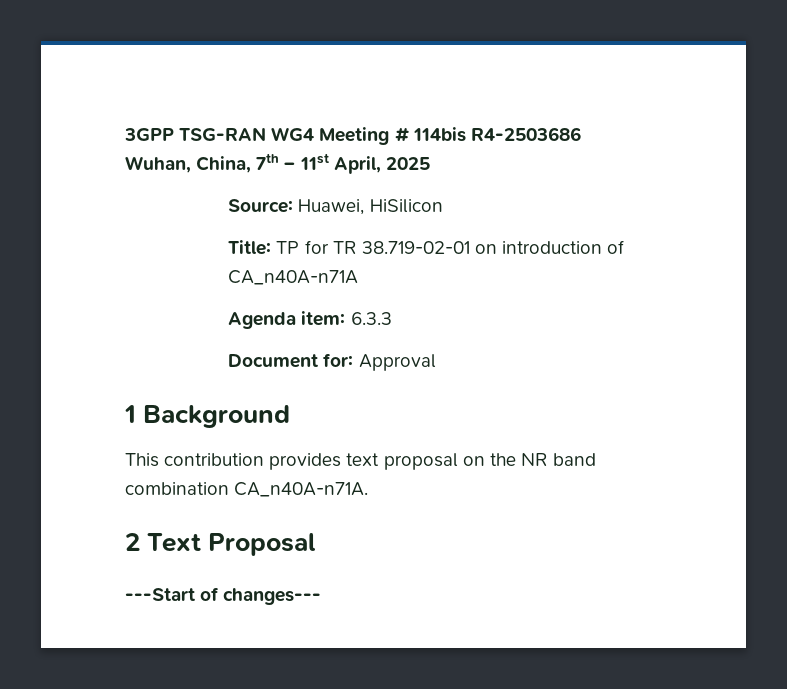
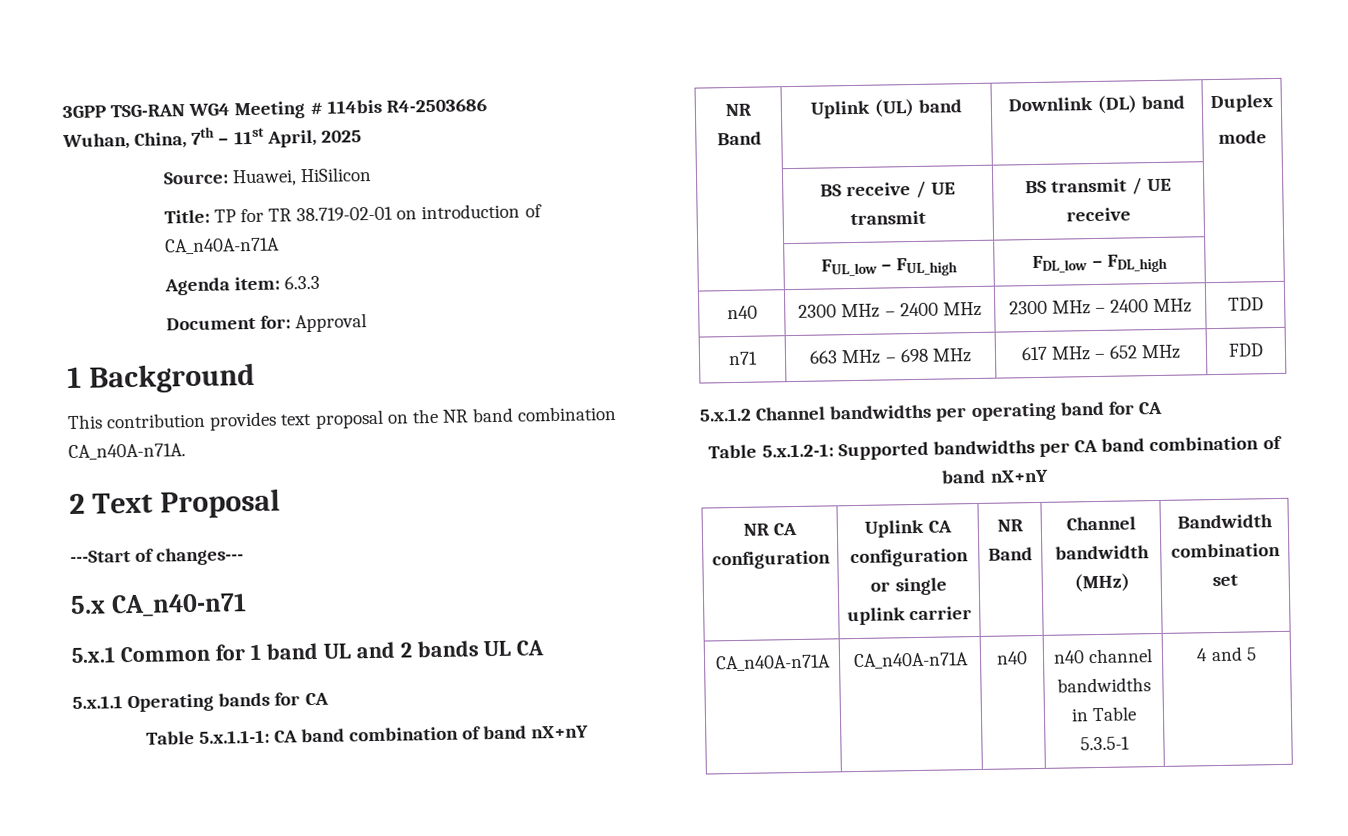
(322, 596) none -> [70,593,247,618] [71,640,545,664] [72,692,329,713] [145,725,590,745] [725,103,751,117] [716,131,762,146] [810,98,962,119] [1008,95,1185,114] [1210,94,1273,113] [1218,130,1267,144] [820,180,956,198] [850,210,926,226] [1025,177,1172,195] [1066,207,1131,222] [820,257,959,277] [1032,253,1168,274] [726,305,758,320] [798,301,982,319] [1008,298,1193,315] [1227,297,1264,311] [728,351,758,366] [809,348,972,365] [1020,344,1182,361] [1228,343,1264,357] [699,401,1162,422] [708,435,1282,461] [941,469,1049,484] [742,522,798,536] [711,550,831,570] [864,519,952,538] [849,548,969,568] [870,577,947,596] [846,606,973,626] [996,519,1023,532] [988,547,1033,561] [1065,516,1136,531] [1054,545,1150,560] [1073,573,1130,593] [1176,514,1273,529] [1170,542,1281,558] [1212,574,1238,587] [714,654,831,672] [852,652,969,670] [996,651,1028,665] [1052,648,1154,664] [1056,677,1151,693] [1070,706,1138,722] [1080,736,1130,751] [1196,646,1257,662] // 5.x CA_n40-n71 // 5.x.1 Common for 1 band UL and 2 bands UL CA // 5.x.1.1 Operating bands for CA // Table 5.x.1.1-1: CA band combination of band nX+nY // NR Band | Uplink (UL) band | Downlink (DL) band | Duplex // mode // | BS receive / UE transmit | BS transmit / UE receive | // | FUL_low – FUL_high | FDL_low – FDL_high | // n40 | 2300 MHz – 2400 MHz | 2300 MHz – 2400 MHz | TDD // n71 | 663 MHz – 698 MHz | 617 MHz – 652 MHz | FDD // 5.x.1.2 Channel bandwidths per operating band for CA // Table 5.x.1.2-1: Supported bandwidths per CA band combination of band nX+nY // NR CA configuration | Uplink CA configuration or single uplink carrier | NR Band | Channel bandwidth (MHz) | Bandwidth combination set // CA_n40A-n71A | CA_n40A-n71A | n40 | n40 channel bandwidths in Table 5.3.5-1 | 4 and 5

